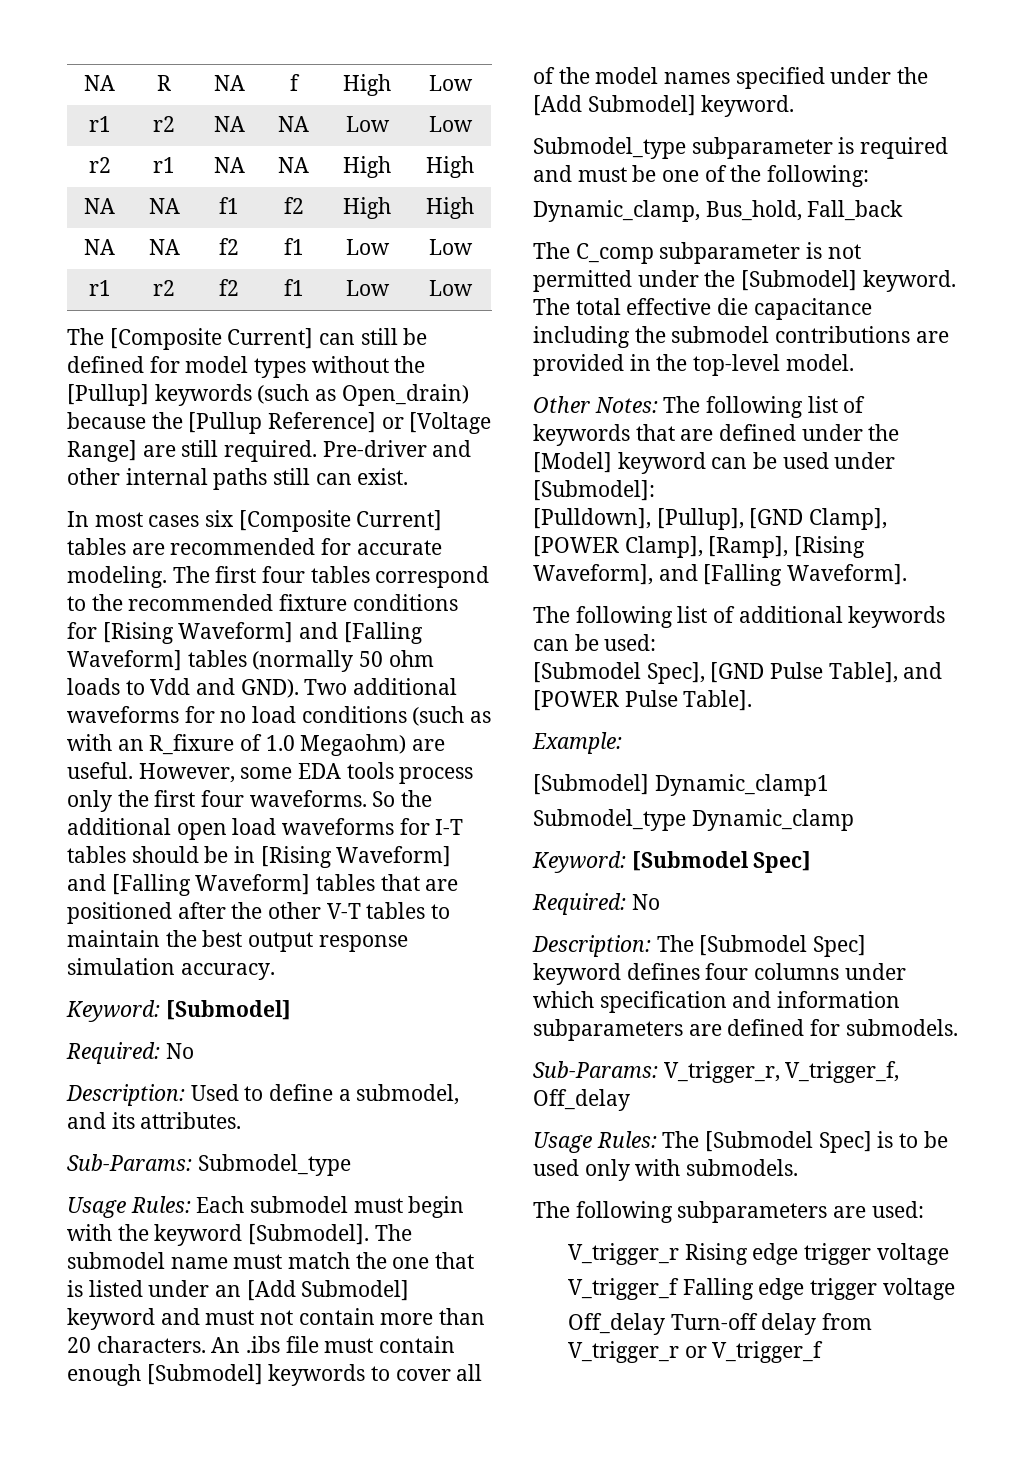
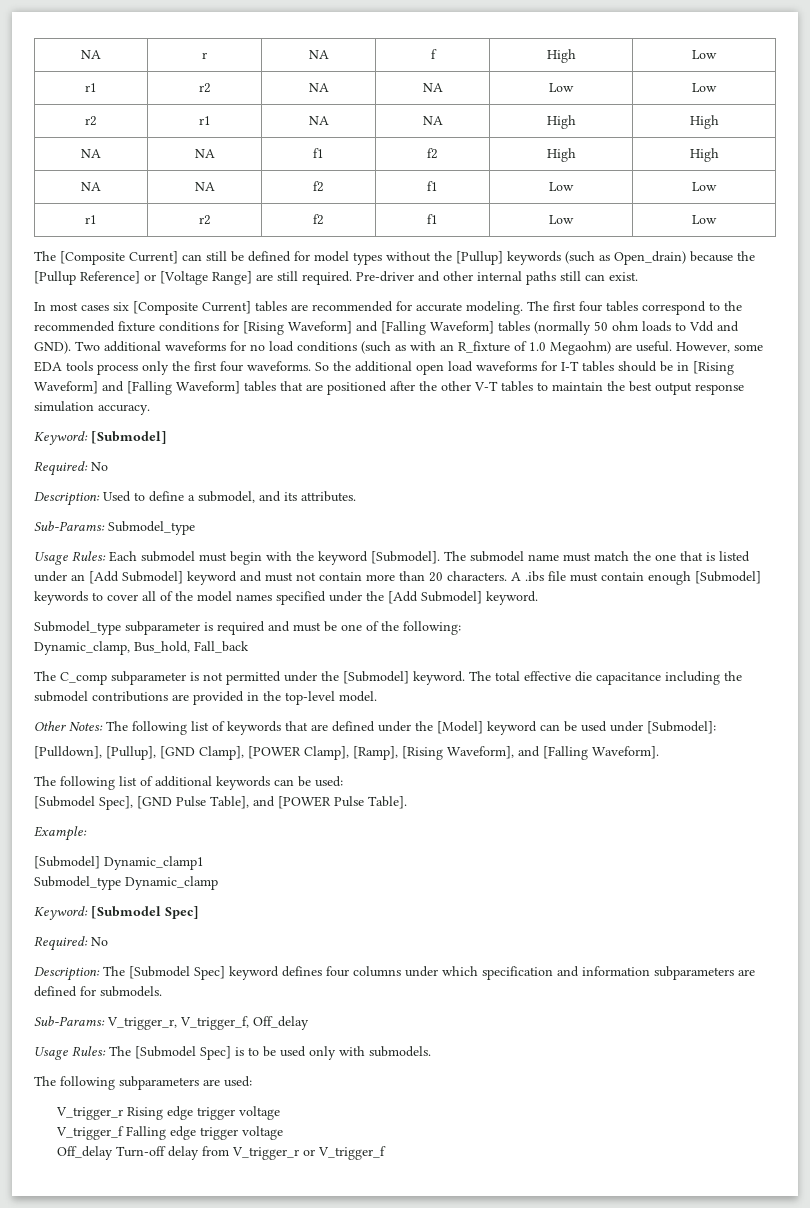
[84,75,115,91] [157,75,171,91] NA | R -> [81,50,101,59] [202,52,207,59] NA | r
[149,734,235,755] R_fixure -> [458,341,510,353] R_fixture
[211,1337,241,1353] An -> [511,572,521,581] A

